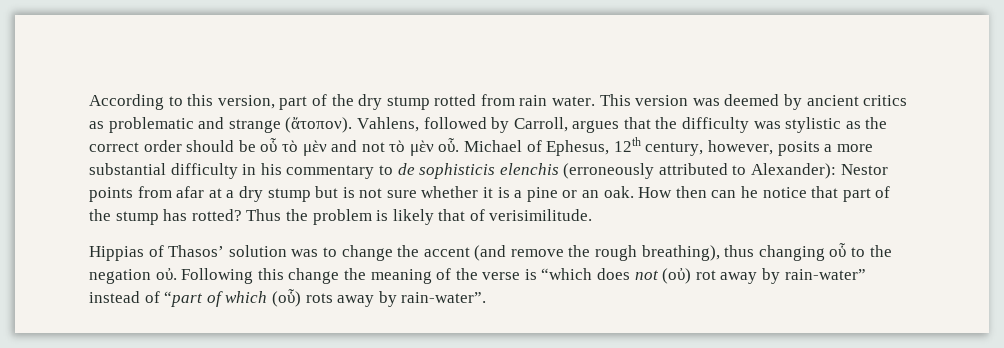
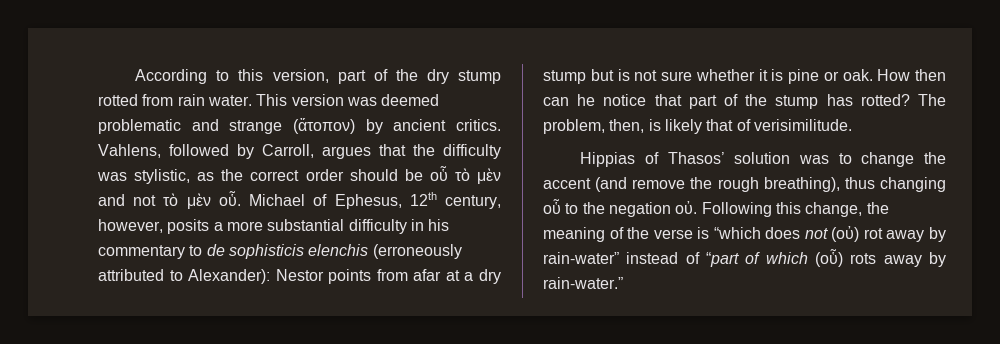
[784,94,908,110] [89,117,353,133] by ancient critics as problematic and strange (ἄτοπον). -> [98,118,502,134] problematic and strange (ἄτοπον) by ancient critics.
[785,117,842,133] stylistic -> [134,169,191,184] stylistic,
[514,190,523,198] a -> (784, 75) none
[582,190,600,198] an -> (839, 76) none
[246,209,372,225] Thus the problem -> [918,94,946,106] [543,119,645,134] The problem, then,
[288,268,340,284] change -> [805,202,863,217] change,
[401,292,487,303] rain-water”. -> [543,277,623,289] rain-water.”

